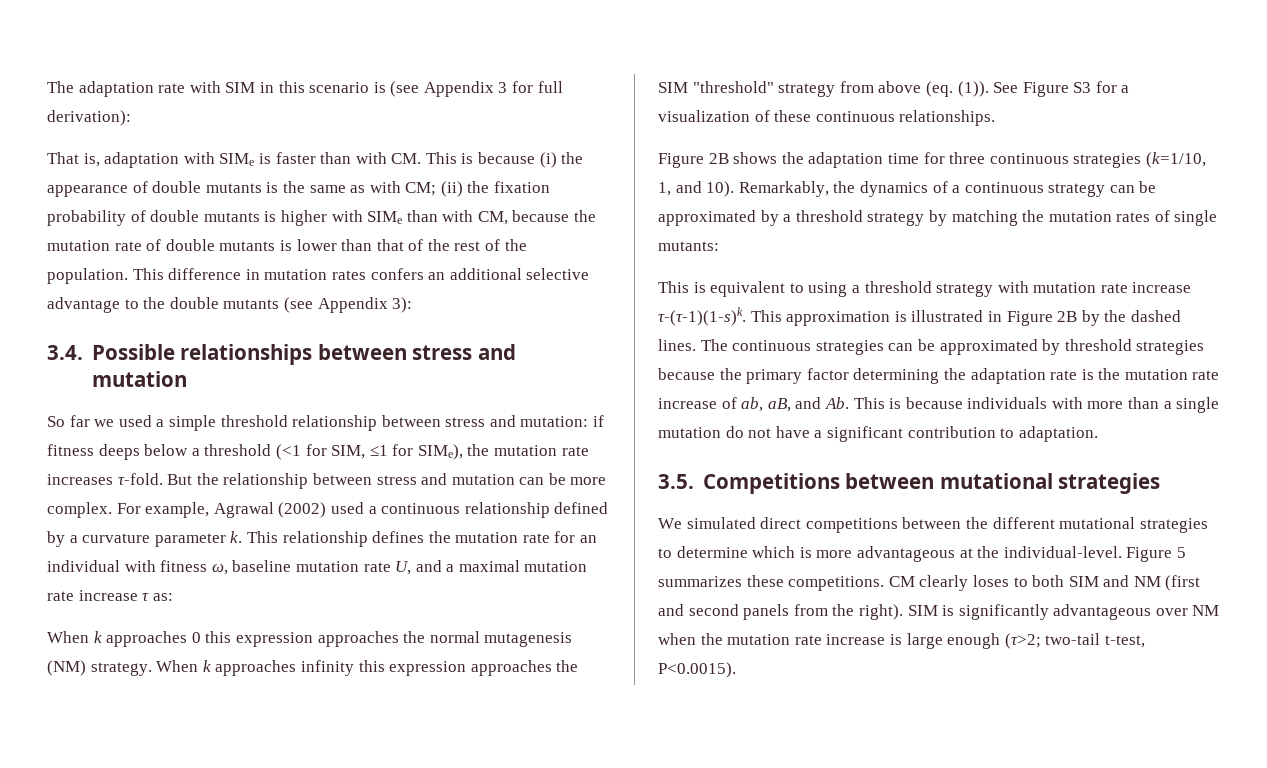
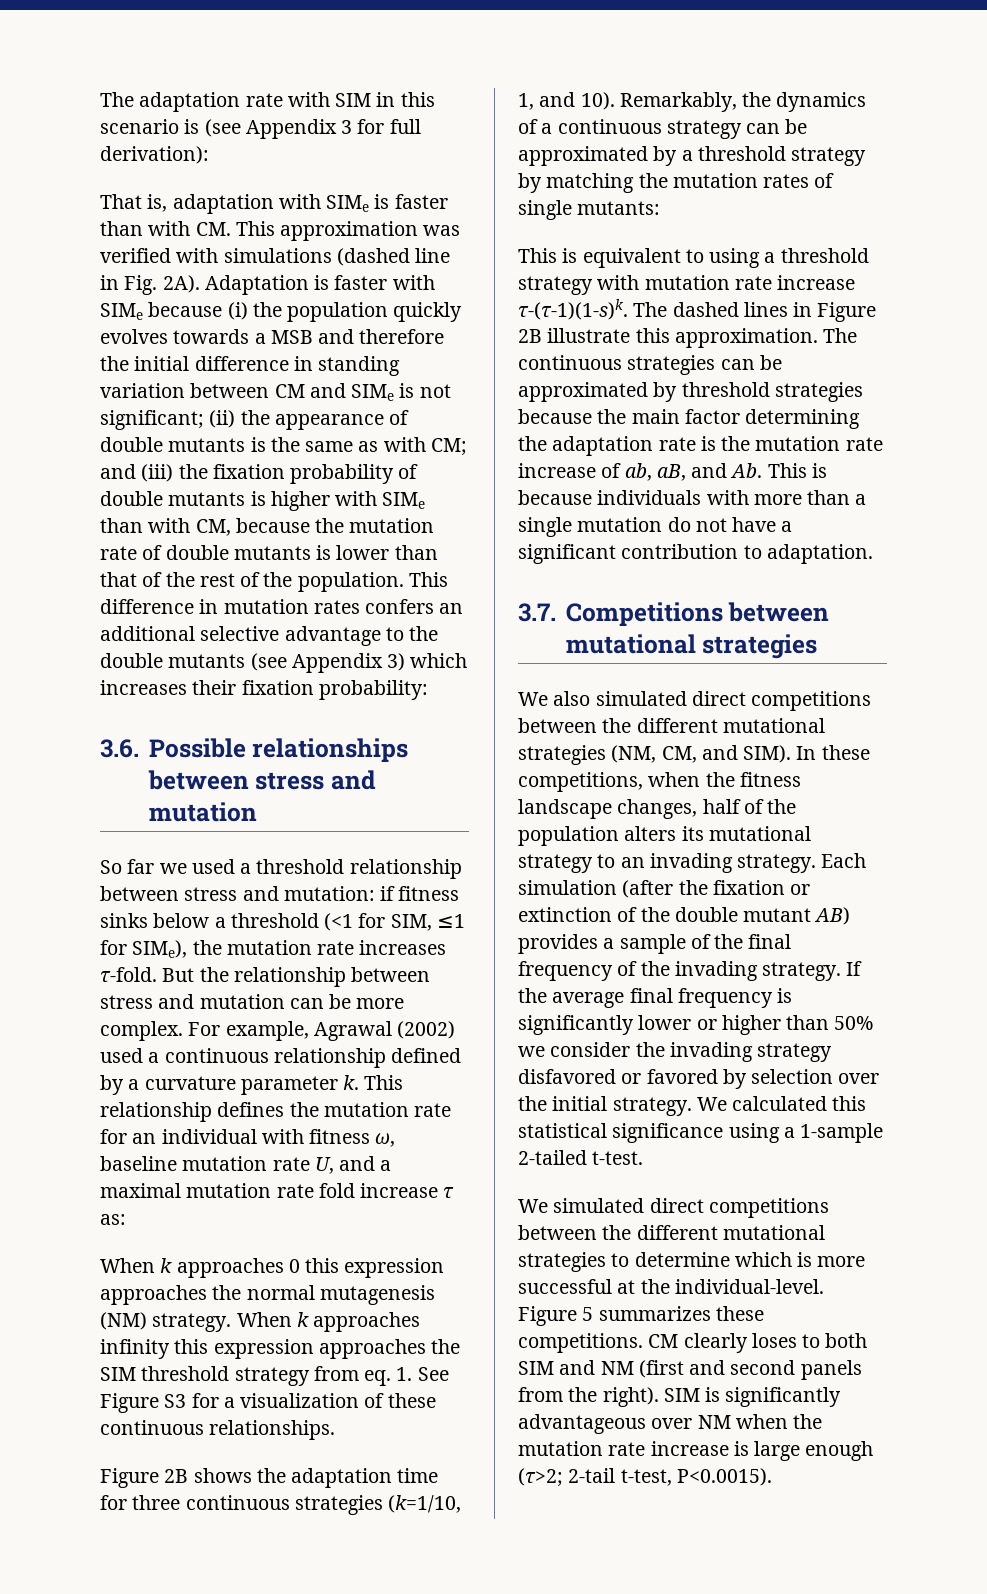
[461,152,557,168] is because (i) -> [280,221,461,241] [100,248,451,266] [100,275,435,295] [100,302,463,322] [100,329,445,344] [100,356,401,376] [100,383,451,401] [100,410,236,430] approximation was verified with simulations (dashed line in Fig. 2A). Adaptation is faster with SIMe because (i) the population quickly evolves towards a MSB and therefore the initial difference in standing variation between CM and SIMe is not significant; (ii)
[440,181,463,197] (ii) -> [100,464,174,482] and (iii)
[392,297,413,313] [47,345,83,360] 3): // 3.4. -> [387,653,468,671] [100,680,428,700] [100,739,139,758] 3) which increases their fixation probability: // 3.6.
[168,415,216,431] simple -> (252, 868) none
[98,444,140,460] deeps -> [100,913,148,928] sinks
(74, 596) none -> [318,1183,355,1198] fold
[692,81,774,93] "threshold" -> [141,1366,230,1381] threshold
[878,81,989,97] above (eq. (1)). -> [364,1367,413,1386] eq. 1.
[750,310,1181,326] [658,339,696,351] This approximation is illustrated in Figure 2B by the dashed lines. -> [633,302,877,322] [518,328,818,348] The dashed lines in Figure 2B illustrate this approximation.
[746,369,803,384] primary -> [631,409,680,424] main
[658,474,694,489] 3.5. -> [518,603,556,622] 3.7.
(1161, 483) none -> [518,691,872,711] [518,718,825,733] [518,745,870,765] [518,772,801,792] [518,799,797,819] [518,826,811,846] [518,853,867,873] [518,880,811,898] [518,907,851,925] [518,934,792,954] [518,961,863,981] [518,988,793,1008] [518,1015,874,1035] [518,1042,833,1062] [518,1069,880,1089] [518,1096,867,1116] [518,1123,884,1143] [518,1150,644,1165] // We also simulated direct competitions between the different mutational strategies (NM, CM, and SIM). In these competitions, when the fitness landscape changes, half of the population alters its mutational strategy to an invading strategy. Each simulation (after the fixation or extinction of the double mutant AB) provides a sample of the final frequency of the invading strategy. If the average final frequency is significantly lower or higher than 50% we consider the invading strategy disfavored or favored by selection over the initial strategy. We calculated this statistical significance using a 1-sample 2-tailed t-test.
[856,546,955,562] advantageous -> [518,1279,612,1294] successful
[1045,633,1101,645] two-tail -> [568,1468,616,1483] 2-tail

